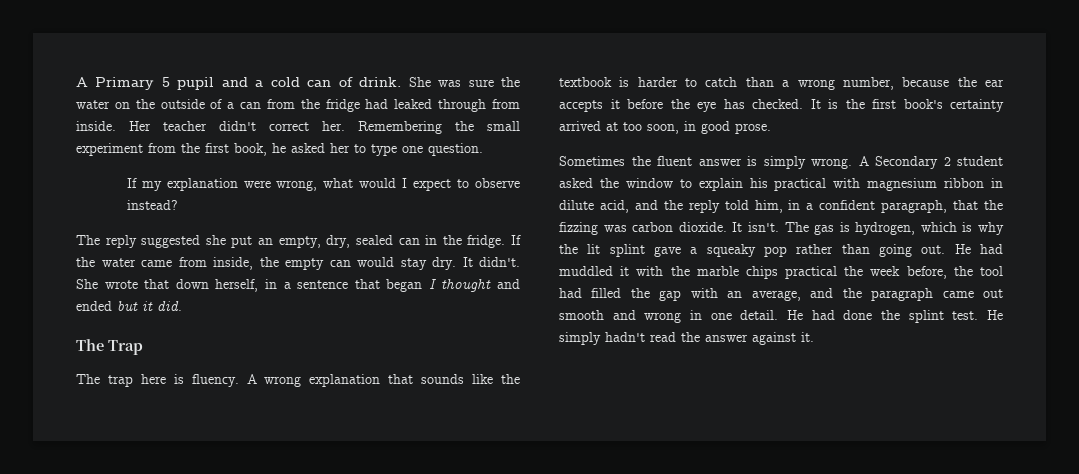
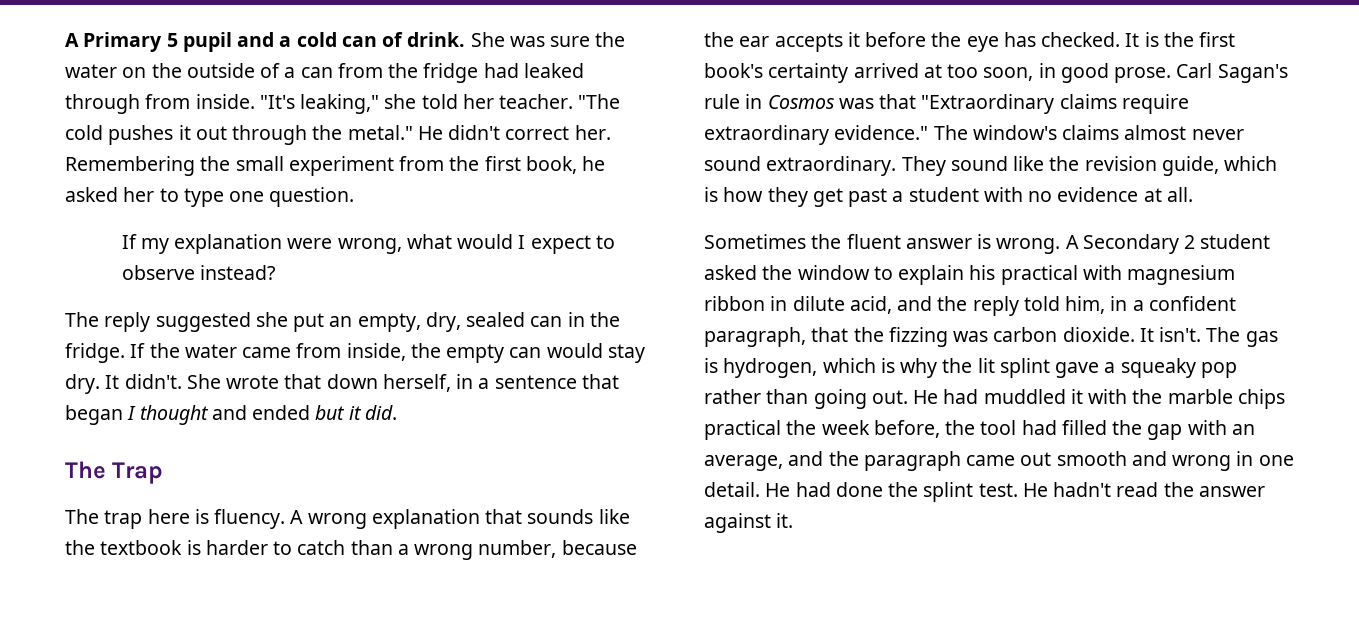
[129,121,207,131] Her teacher -> [259,94,621,114] [65,125,443,145] "It's leaking," she told her teacher. "The cold pushes it out through the metal." He
(771, 128) none -> [1176,63,1288,83] [704,94,1189,114] [704,125,1244,145] [704,156,1278,176] [704,187,1193,207] Carl Sagan's rule in Cosmos was that "Extraordinary claims require extraordinary evidence." The window's claims almost never sound extraordinary. They sound like the revision guide, which is how they get past a student with no evidence at all.
[763,156,806,169] simply -> (992, 241) none
[559,332,601,345] simply -> (1048, 490) none

